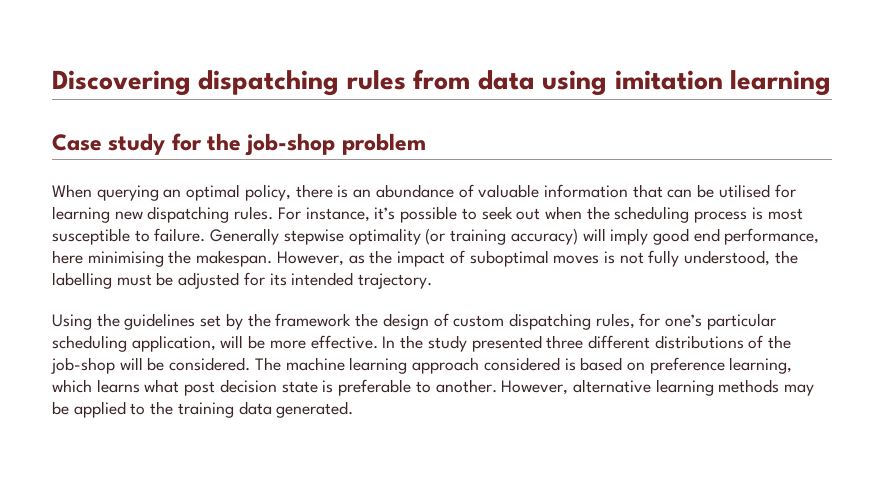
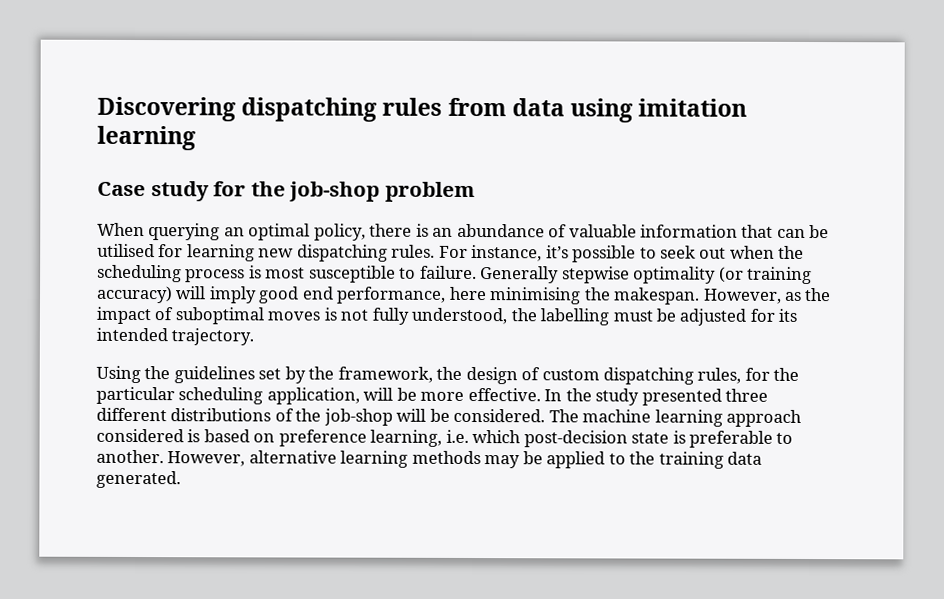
[275,313,352,327] framework -> [337,366,433,383] framework,
[665,314,703,327] one’s -> [773,367,800,381] the
[52,379,277,396] which learns what post decision -> [445,429,628,448] i.e. which post-decision

